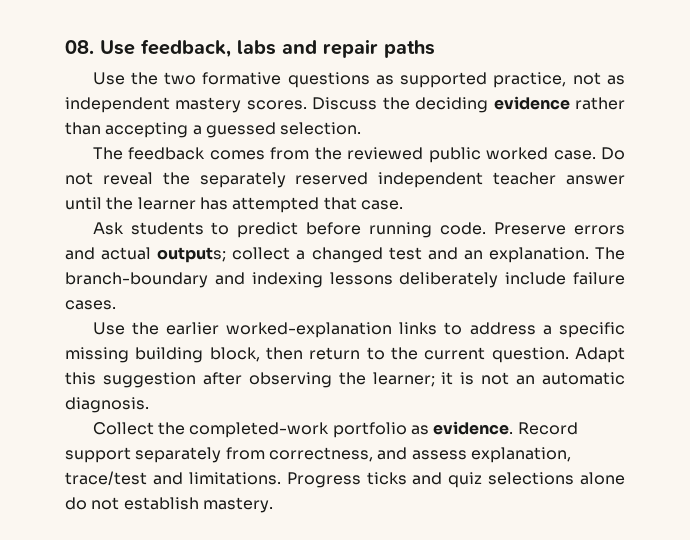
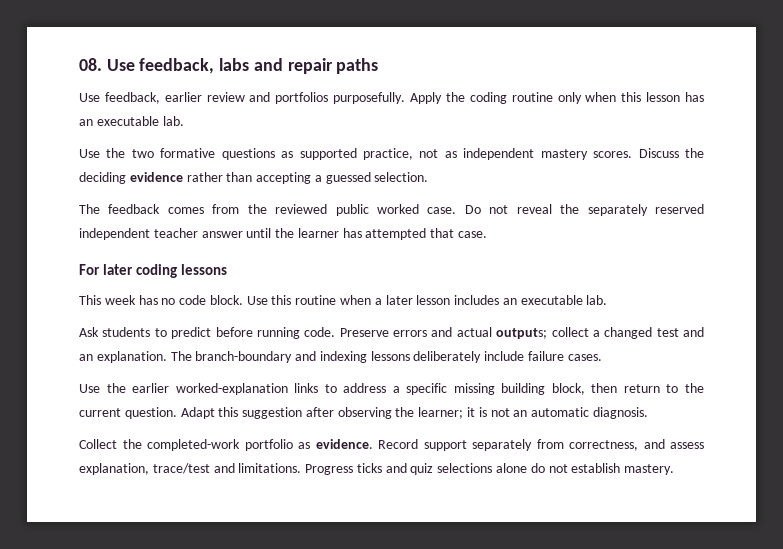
(435, 49) none -> [79,92,705,104] [79,116,184,126] // Use feedback, earlier review and portfolios purposefully. Apply the coding routine only when this lesson has an executable lab.
(403, 205) none -> [79,264,228,278] [79,295,608,305] // For later coding lessons // This week has no code block. Use this routine when a later lesson includes an executable lab.

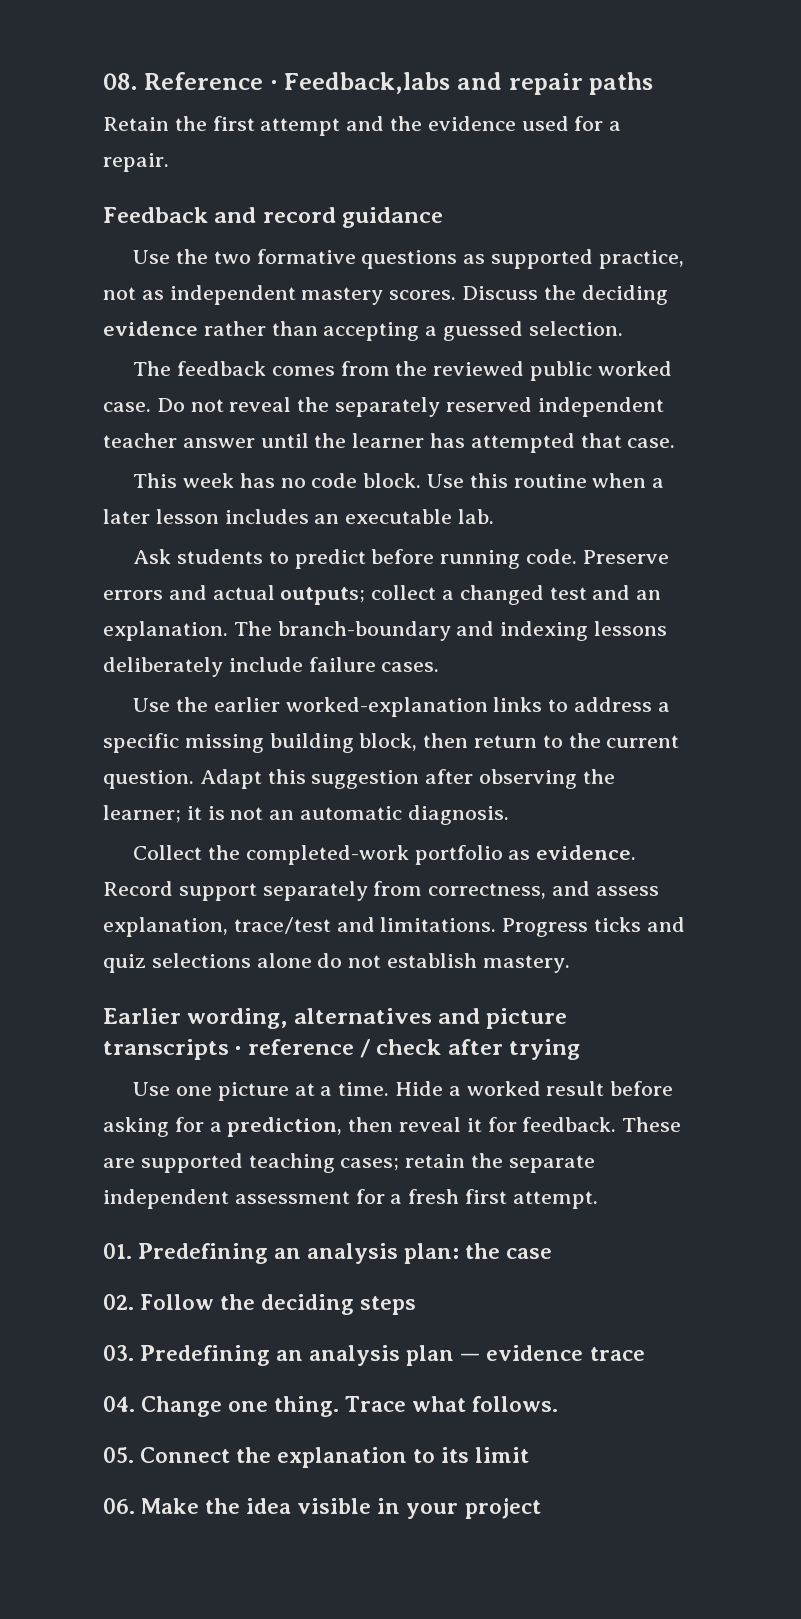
[106,58,250,74] Use feedback, labs -> [143,72,451,94] Reference · Feedback,labs
[79,92,705,104] [79,116,184,126] Use feedback, earlier review and portfolios purposefully. Apply the coding routine only when this lesson has an executable lab. -> [103,116,622,136] [103,153,169,172] [103,207,444,228] Retain the first attempt and the evidence used for a repair. // Feedback and record guidance
[79,264,228,278] // For later coding lessons -> (676, 443) none
(675, 469) none -> [103,1008,568,1029] [103,1039,581,1060] [133,1081,674,1101] [103,1117,682,1137] [103,1153,595,1173] [103,1189,598,1209] [103,1243,553,1264] [103,1294,417,1315] [103,1345,645,1366] [103,1396,559,1417] [103,1447,530,1468] [103,1498,541,1519] // Earlier wording, alternatives and picture transcripts · reference / check after trying // Use one picture at a time. Hide a worked result before asking for a prediction, then reveal it for feedback. These are supported teaching cases; retain the separate independent assessment for a fresh first attempt. // 01. Predefining an analysis plan: the case // 02. Follow the deciding steps // 03. Predefining an analysis plan — evidence trace // 04. Change one thing. Trace what follows. // 05. Connect the explanation to its limit // 06. Make the idea visible in your project

